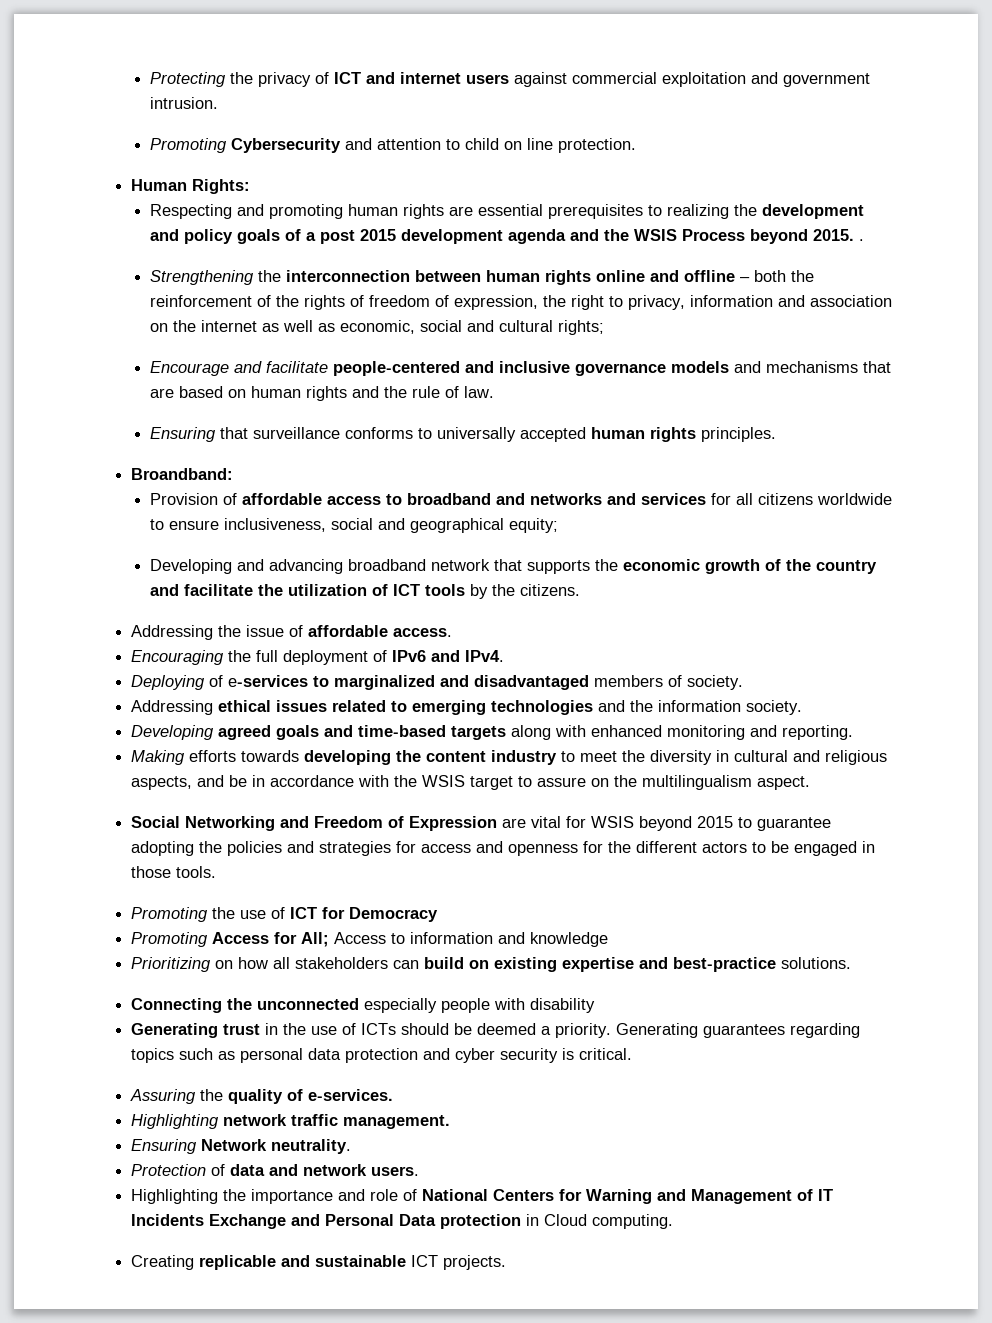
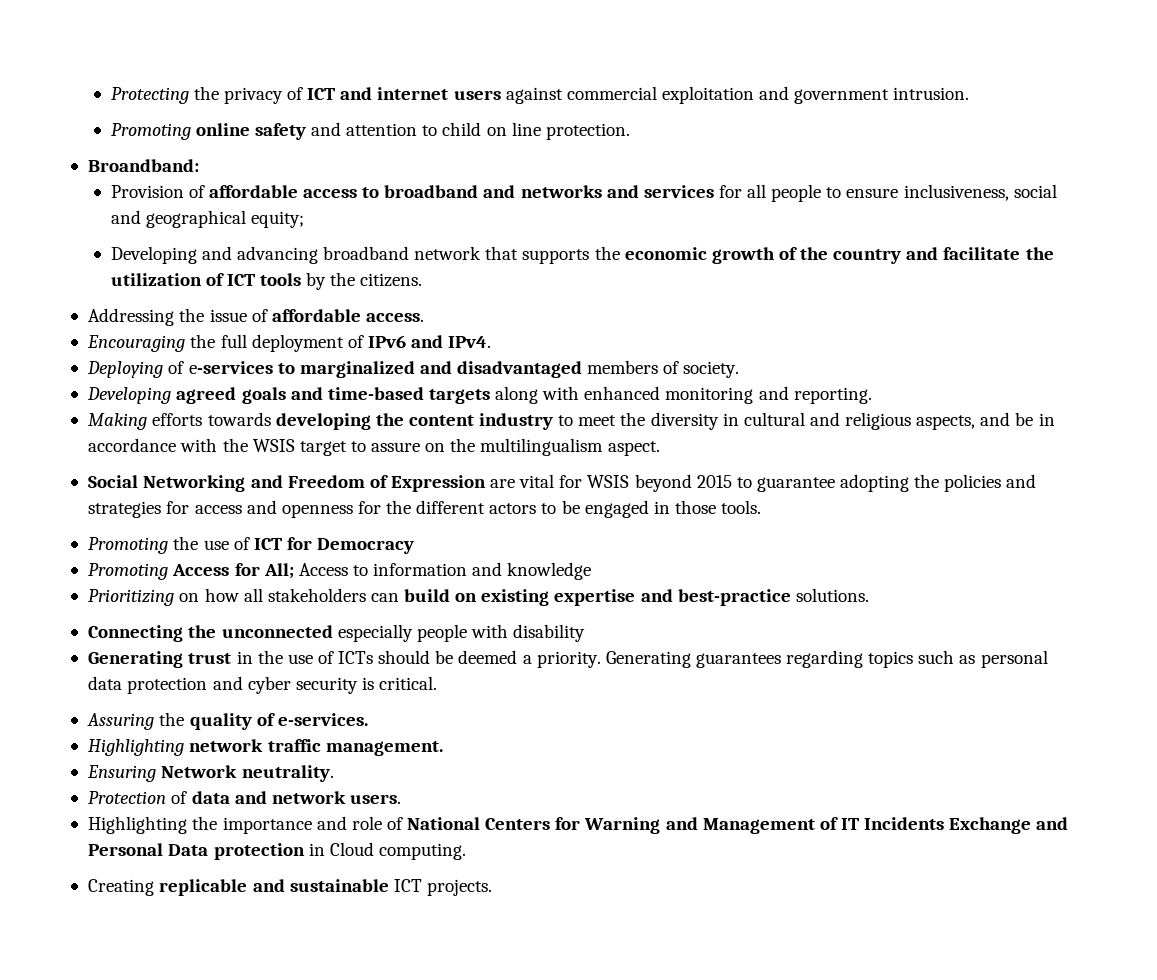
[231,138,342,153] Cybersecurity -> [195,123,306,140] online safety
[131,179,251,194] [150,204,865,219] [150,229,865,244] [150,270,815,285] [150,295,893,310] [150,320,605,335] [150,361,892,376] [150,386,495,401] [150,427,777,442] // Human Rights: // Respecting and promoting human rights are essential prerequisites to realizing the development and policy goals of a post 2015 development agenda and the WSIS Process beyond 2015. . // Strengthening the interconnection between human rights online and offline – both the reinforcement of the rights of freedom of expression, the right to privacy, information and association on the internet as well as economic, social and cultural rights; // Encourage and facilitate people-centered and inclusive governance models and mechanisms that are based on human rights and the rule of law. // Ensuring that surveillance conforms to universally accepted human rights principles. -> (630, 131) none
[758,493,893,505] citizens worldwide -> [771,184,822,202] people
[131,700,803,715] // Addressing ethical issues related to emerging technologies and the information society. -> (740, 369) none

